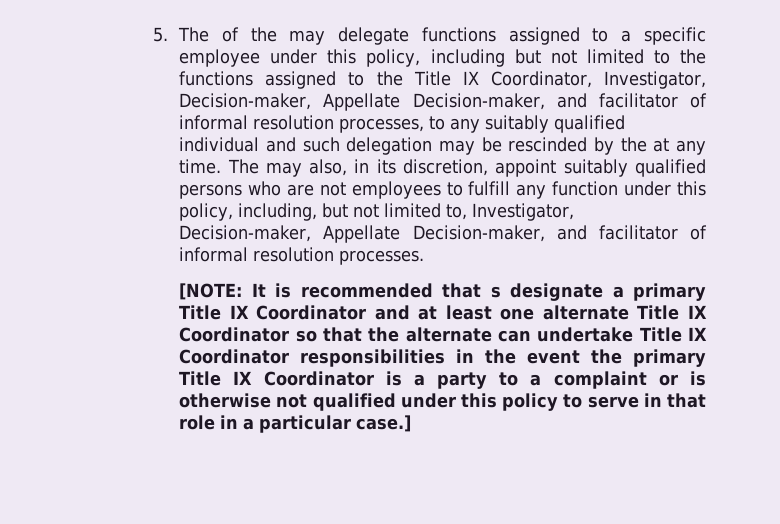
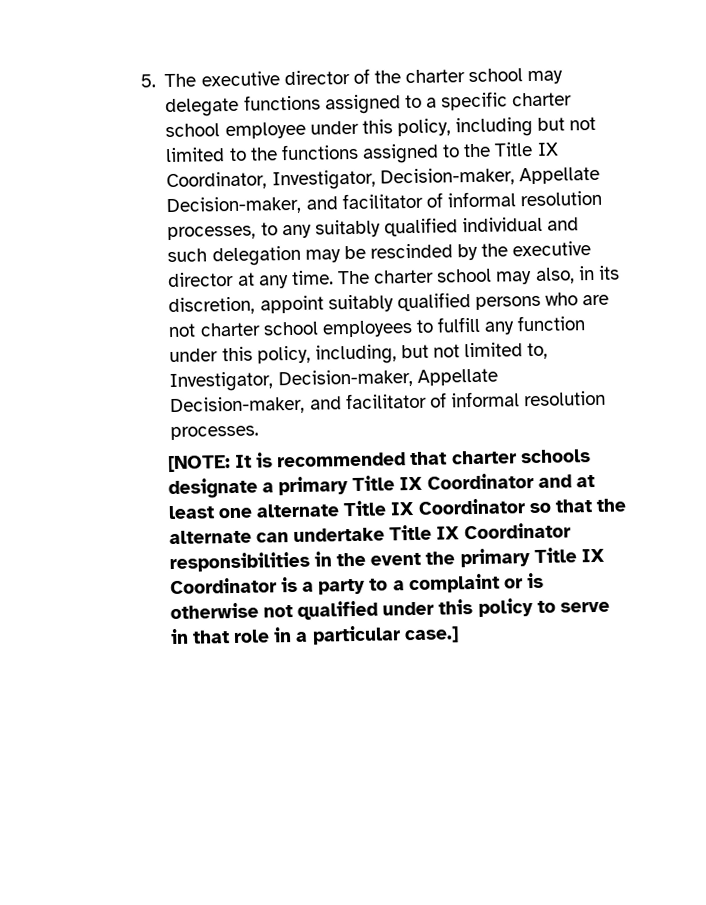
[221,27,277,42] of the -> [200,68,524,87] executive director of the charter school
(707, 36) none -> [512,92,573,107] [165,123,221,138] charter school
(647, 144) none -> [512,241,592,257] [167,271,235,288] executive director
(259, 166) none -> [373,268,493,284] charter school
(346, 189) none -> [199,321,319,337] charter school
[490,286,501,298] s -> [450,449,591,465] charter schools

